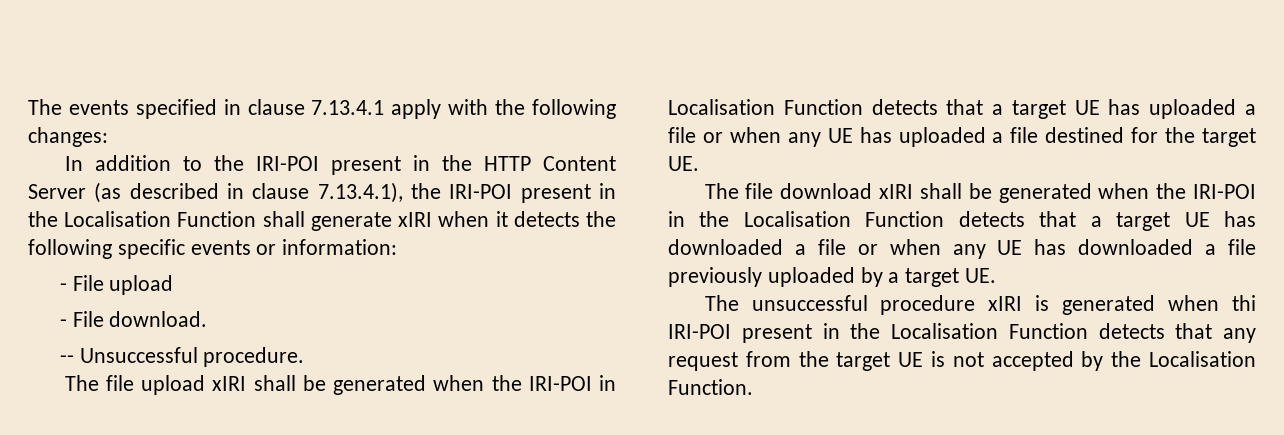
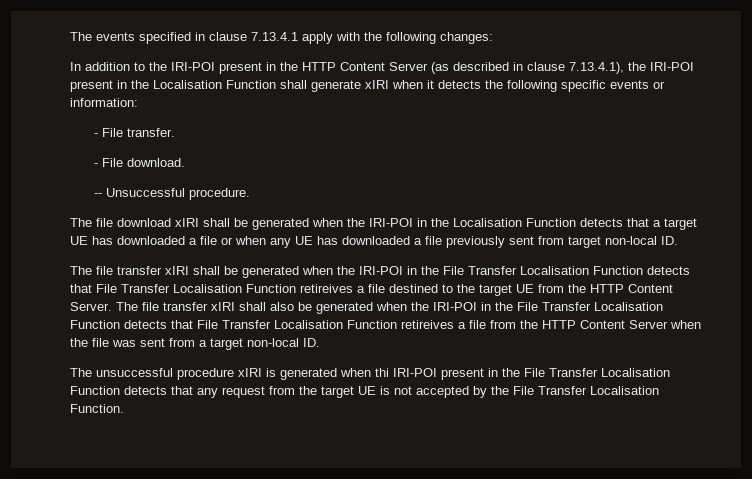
[109,275,174,295] upload -> [126,128,175,137] transfer.
[64,375,616,395] [668,99,1256,119] [668,127,1256,147] [668,156,699,171] // The file upload xIRI shall be generated when the IRI-POI in Localisation Function detects that a target UE has uploaded a file or when any UE has uploaded a file destined for the target UE. -> (250, 194) none
[767,267,997,287] uploaded by a target UE. -> [509,236,678,248] [70,266,690,278] [70,284,673,296] [70,302,663,314] [70,320,701,329] [70,338,320,350] sent from target non-local ID. // The file transfer xIRI shall be generated when the IRI-POI in the File Transfer Localisation Function detects that File Transfer Localisation Function retireives a file destined to the target UE from the HTTP Content Server. The file transfer xIRI shall also be generated when the IRI-POI in the File Transfer Localisation Function detects that File Transfer Localisation Function retireives a file from the HTTP Content Server when the file was sent from a target non-local ID.
(881, 331) none -> [524,368,598,377] File Transfer
(1142, 359) none -> [513,386,587,395] File Transfer

